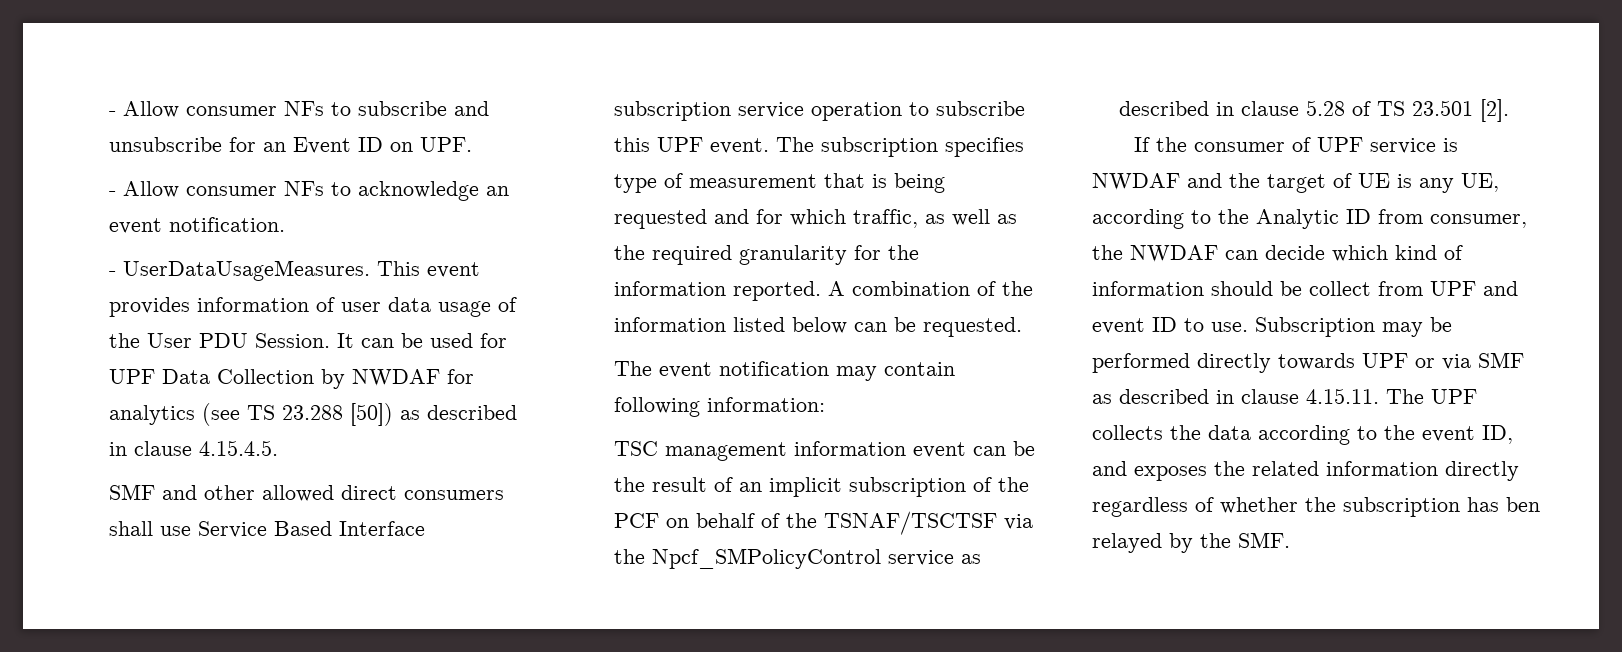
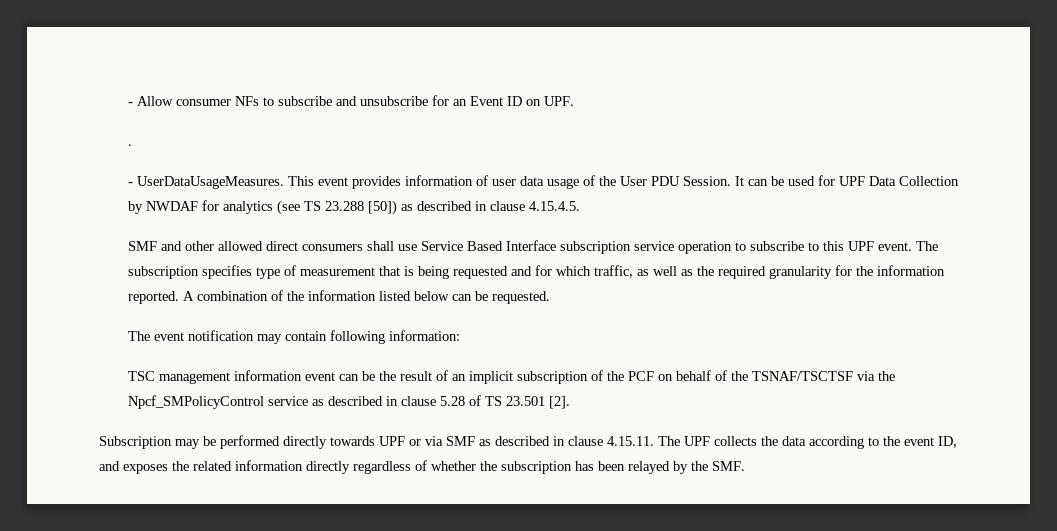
[108,181,509,201] [108,217,285,234] - Allow consumer NFs to acknowledge an event notification. -> [127,144,132,146] .
(1025, 108) none -> [807,242,819,251] to
[1133,137,1458,154] [1092,173,1499,193] [1092,209,1527,229] [1092,245,1463,262] [1092,281,1518,296] [1092,317,1248,334] If the consumer of UPF service is NWDAF and the target of UE is any UE, according to the Analytic ID from consumer, the NWDAF can decide which kind of information should be collect from UPF and event ID to use. -> (570, 402) none
[1506,497,1540,512] ben -> [598,461,625,471] been

